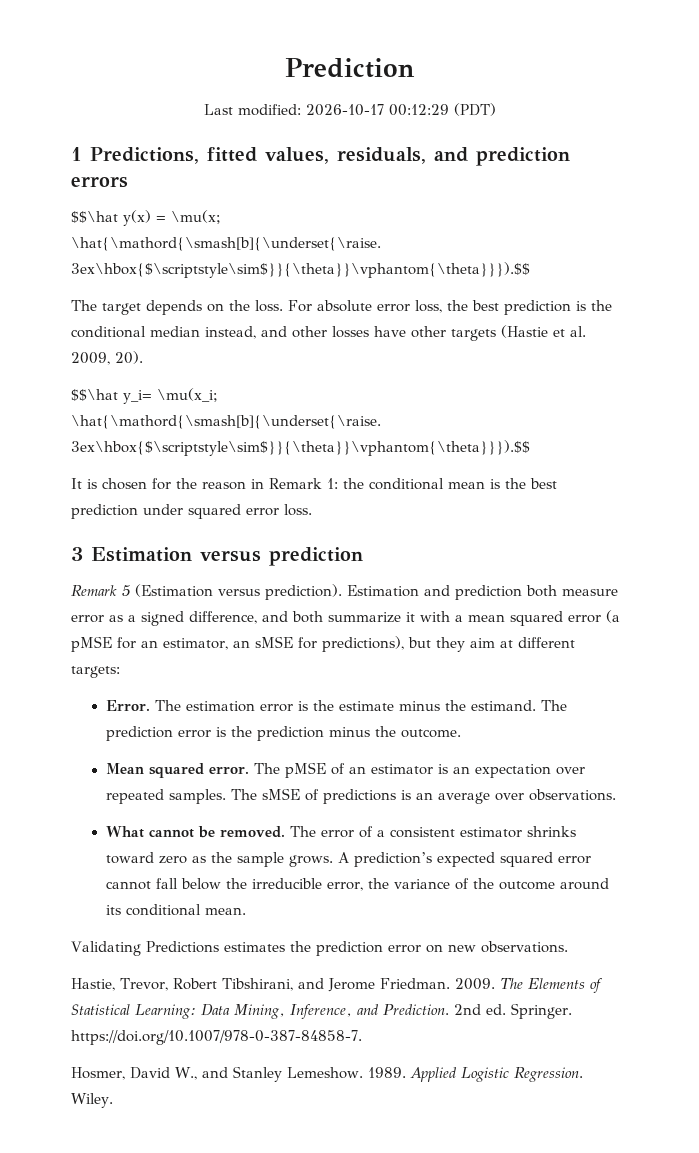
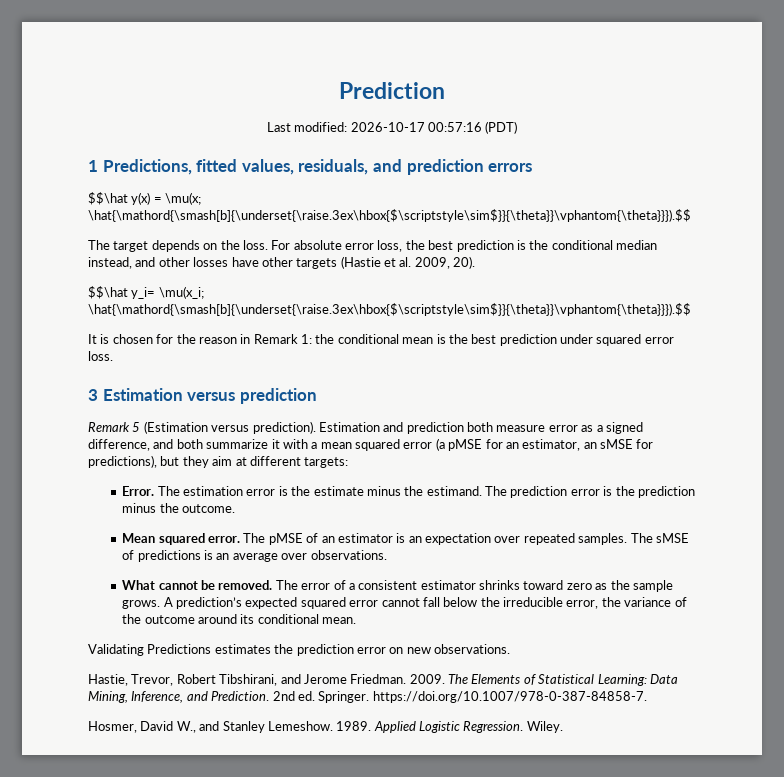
[388,104,449,116] 00:12:29 -> [427,122,482,132] 00:57:16

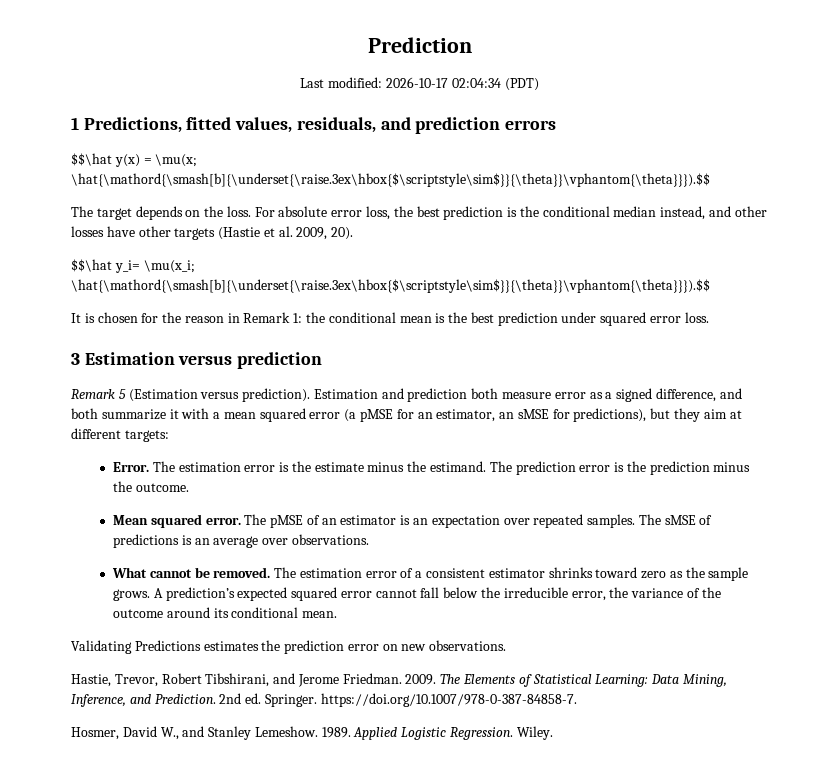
[427,122,482,132] 00:57:16 -> [451,78,501,88] 02:04:34
(298, 585) none -> [299,568,362,578] estimation

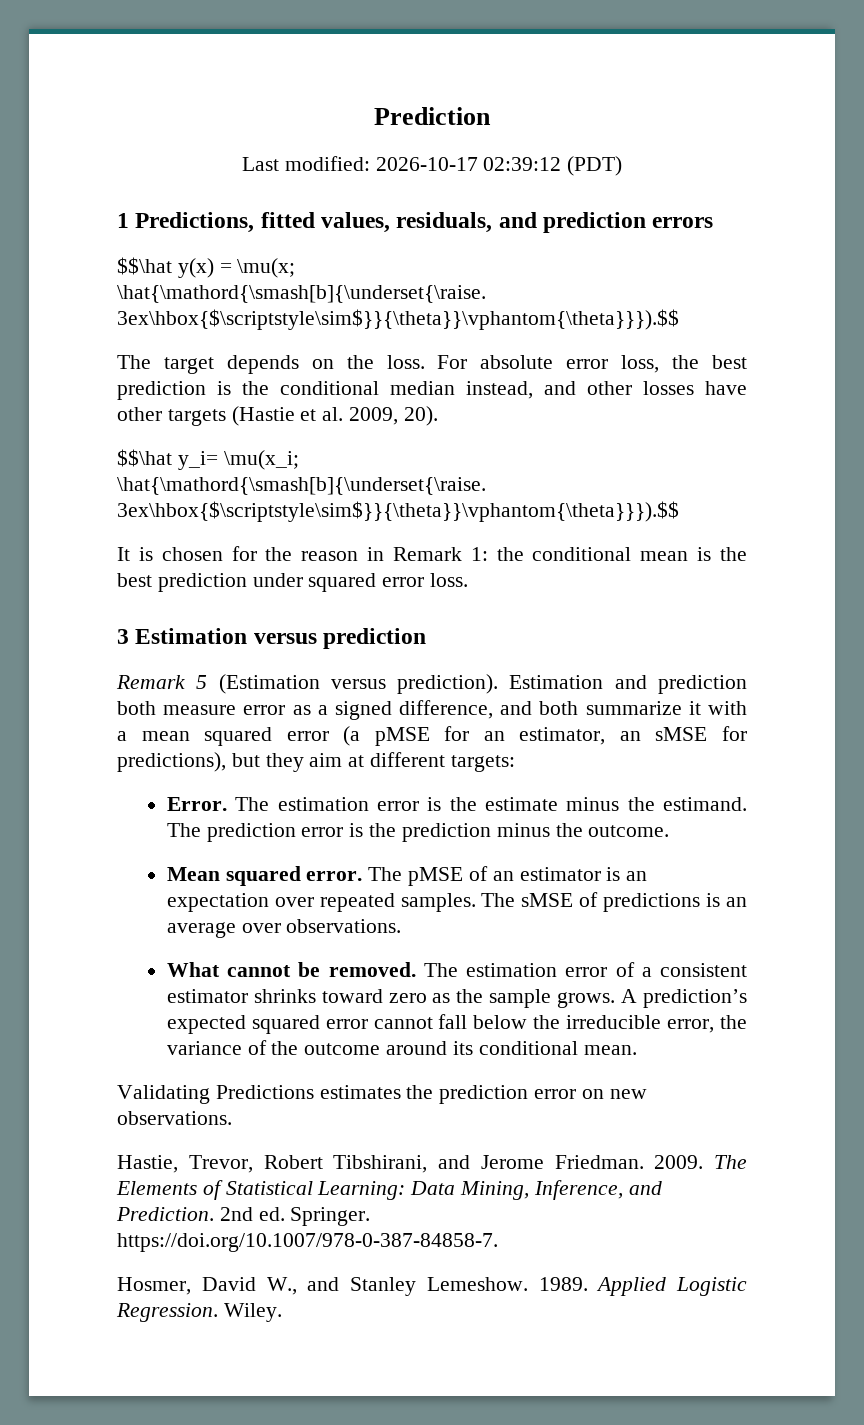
[451,78,501,88] 02:04:34 -> [483,157,562,171] 02:39:12

